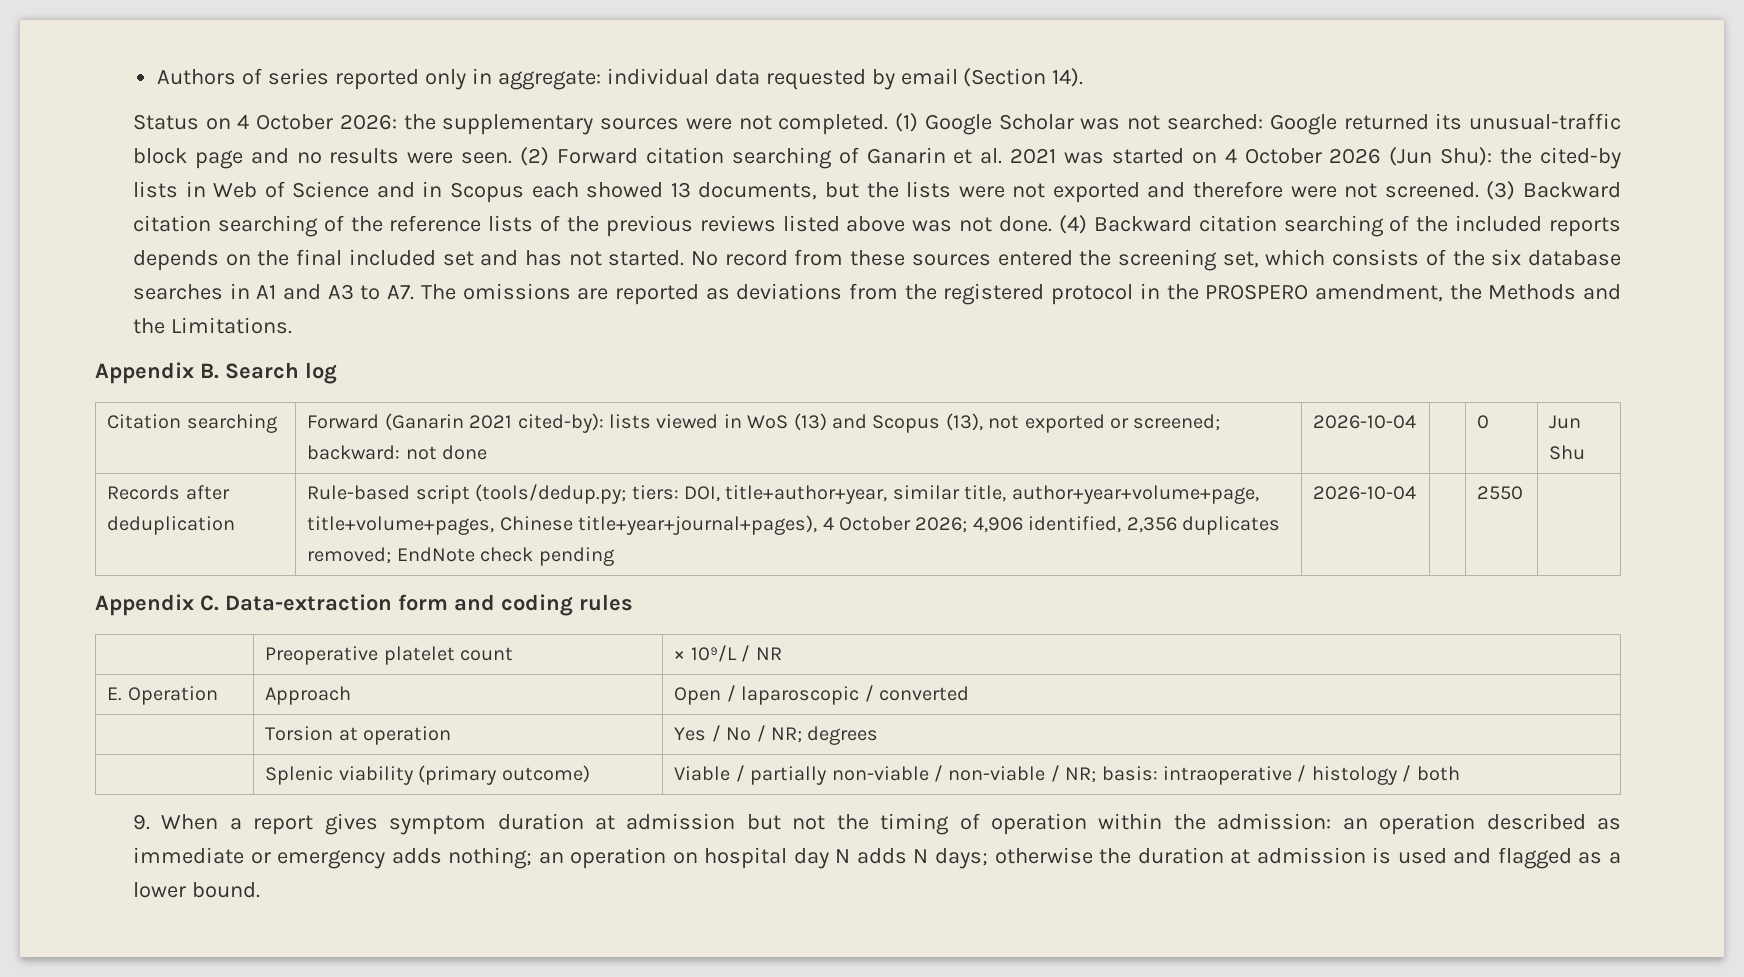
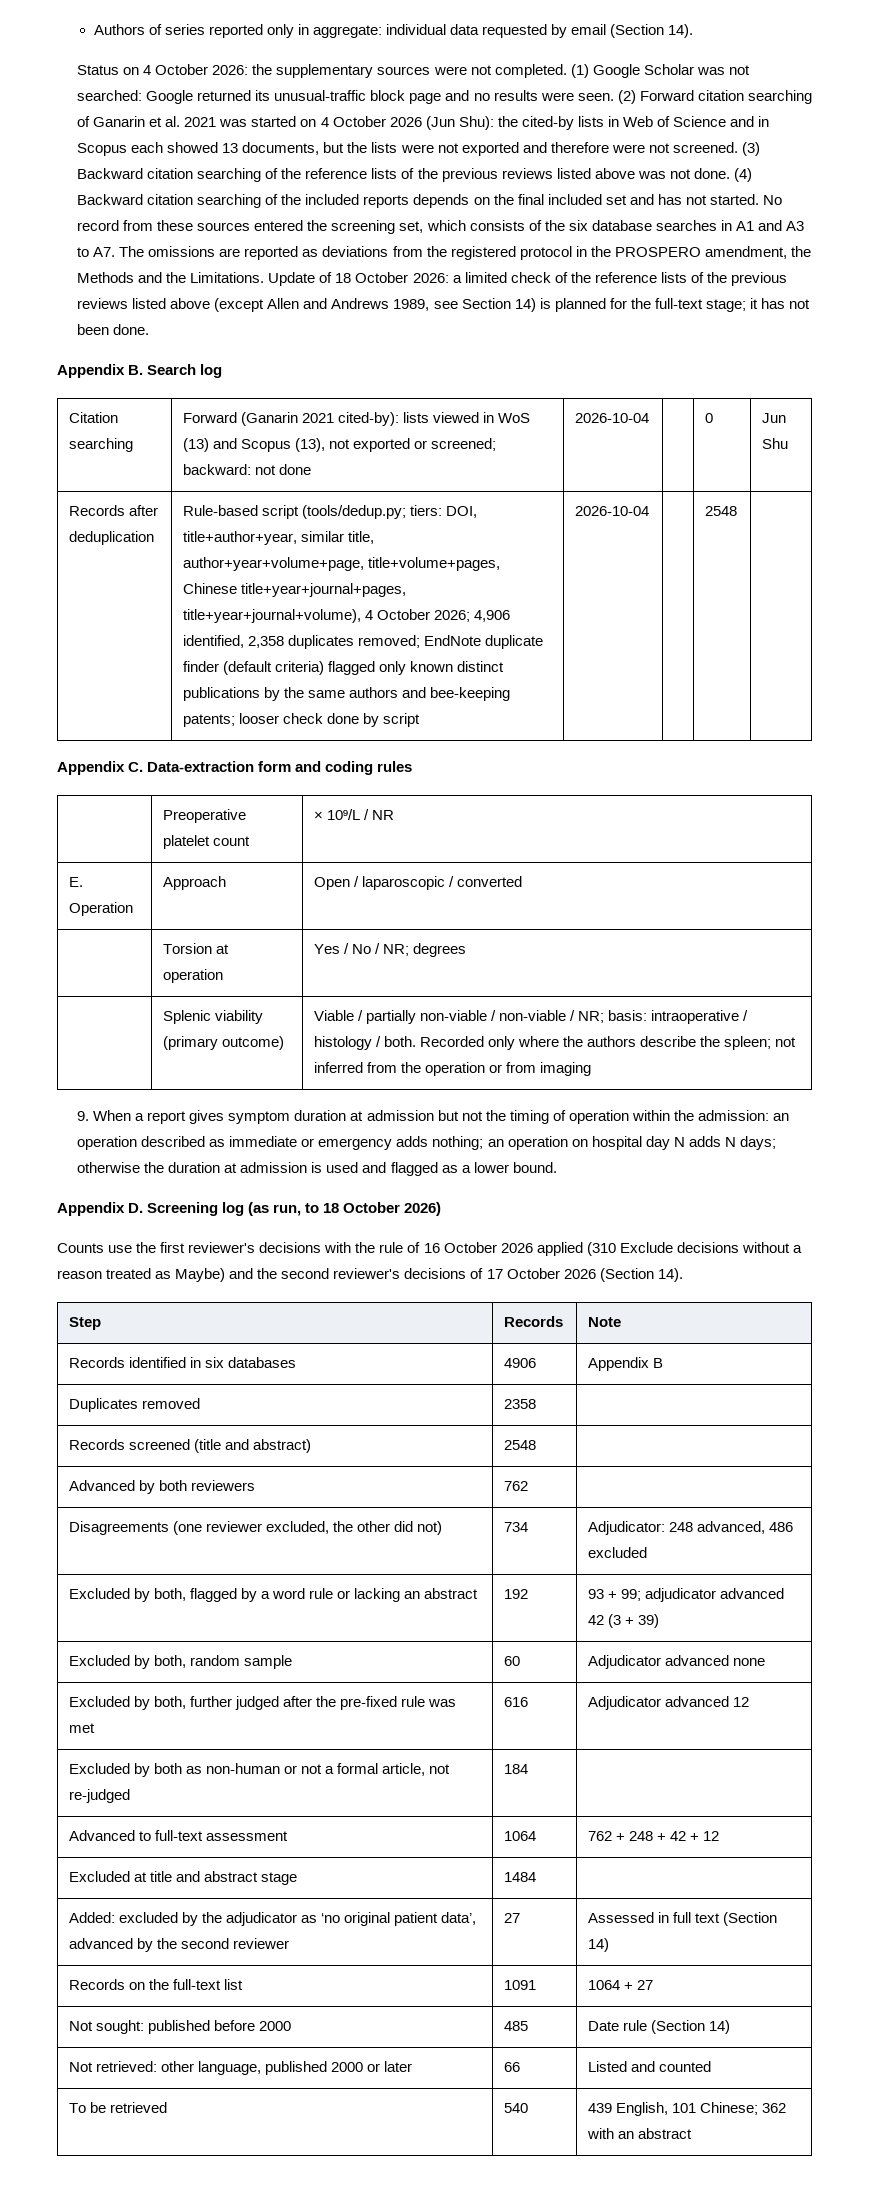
(292, 325) none -> [268,272,788,286] [77,298,811,312] [77,324,150,335] Update of 18 October 2026: a limited check of the reference lists of the previous reviews listed above (except Allen and Andrews 1989, see Section 14) is planned for the full-text stage; it has not been done.
[578,515,818,535] title+year+journal+pages), -> [240,583,406,597] [182,609,361,623] title+year+journal+pages, title+year+journal+volume),
[1126,517,1177,533] 2,356 -> [247,636,284,648] 2,358
[480,547,614,566] [1313,486,1417,500] [1477,486,1524,500] check pending | 2026-10-04 | | 2550 -> [485,635,544,649] [182,661,505,675] [182,687,511,701] [182,713,421,727] [574,506,649,516] [704,506,737,516] duplicate finder (default criteria) flagged only known distinct publications by the same authors and bee-keeping patents; looser check done by script | 2026-10-04 | | 2548
[1416,766,1460,781] both -> [383,1036,797,1050] [313,1062,592,1076] both. Recorded only where the authors describe the spleen; not inferred from the operation or from imaging
(260, 890) none -> [57,1202,442,1216] [57,1242,802,1256] [57,1268,683,1282] [68,1317,101,1330] [503,1316,563,1327] [587,1317,621,1327] [68,1357,297,1368] [503,1358,536,1368] [587,1357,663,1371] [68,1398,200,1412] [503,1399,536,1409] [68,1439,312,1453] [503,1440,536,1450] [68,1480,255,1494] [503,1481,528,1491] [68,1521,443,1535] [503,1522,528,1532] [587,1521,793,1535] [587,1547,647,1558] [68,1588,479,1602] [503,1589,528,1599] [587,1588,785,1602] [587,1614,659,1628] [68,1655,293,1669] [503,1656,520,1666] [587,1655,765,1669] [68,1696,457,1710] [68,1723,95,1733] [503,1697,528,1707] [587,1696,749,1710] [68,1763,451,1777] [68,1789,130,1803] [503,1764,528,1774] [68,1830,288,1841] [503,1831,536,1841] [587,1831,720,1841] [68,1871,298,1885] [503,1872,536,1882] [68,1912,477,1926] [68,1938,290,1952] [503,1913,520,1923] [587,1912,778,1926] [587,1938,609,1952] [68,1979,244,1990] [503,1980,536,1990] [587,1980,653,1990] [68,2020,292,2034] [503,2021,528,2031] [587,2020,730,2034] [68,2061,413,2075] [503,2062,520,2072] [587,2061,711,2072] [68,2102,167,2113] [503,2103,528,2113] [587,2102,787,2116] [586,2128,692,2139] // Appendix D. Screening log (as run, to 18 October 2026) // Counts use the first reviewer's decisions with the rule of 16 October 2026 applied (310 Exclude decisions without a reason treated as Maybe) and the second reviewer's decisions of 17 October 2026 (Section 14). // Step | Records | Note // Records identified in six databases | 4906 | Appendix B // Duplicates removed | 2358 | // Records screened (title and abstract) | 2548 | // Advanced by both reviewers | 762 | // Disagreements (one reviewer excluded, the other did not) | 734 | Adjudicator: 248 advanced, 486 excluded // Excluded by both, flagged by a word rule or lacking an abstract | 192 | 93 + 99; adjudicator advanced 42 (3 + 39) // Excluded by both, random sample | 60 | Adjudicator advanced none // Excluded by both, further judged after the pre-fixed rule was met | 616 | Adjudicator advanced 12 // Excluded by both as non-human or not a formal article, not re-judged | 184 | // Advanced to full-text assessment | 1064 | 762 + 248 + 42 + 12 // Excluded at title and abstract stage | 1484 | // Added: excluded by the adjudicator as ‘no original patient data’, advanced by the second reviewer | 27 | Assessed in full text (Section 14) // Records on the full-text list | 1091 | 1064 + 27 // Not sought: published before 2000 | 485 | Date rule (Section 14) // Not retrieved: other language, published 2000 or later | 66 | Listed and counted // To be retrieved | 540 | 439 English, 101 Chinese; 362 with an abstract

